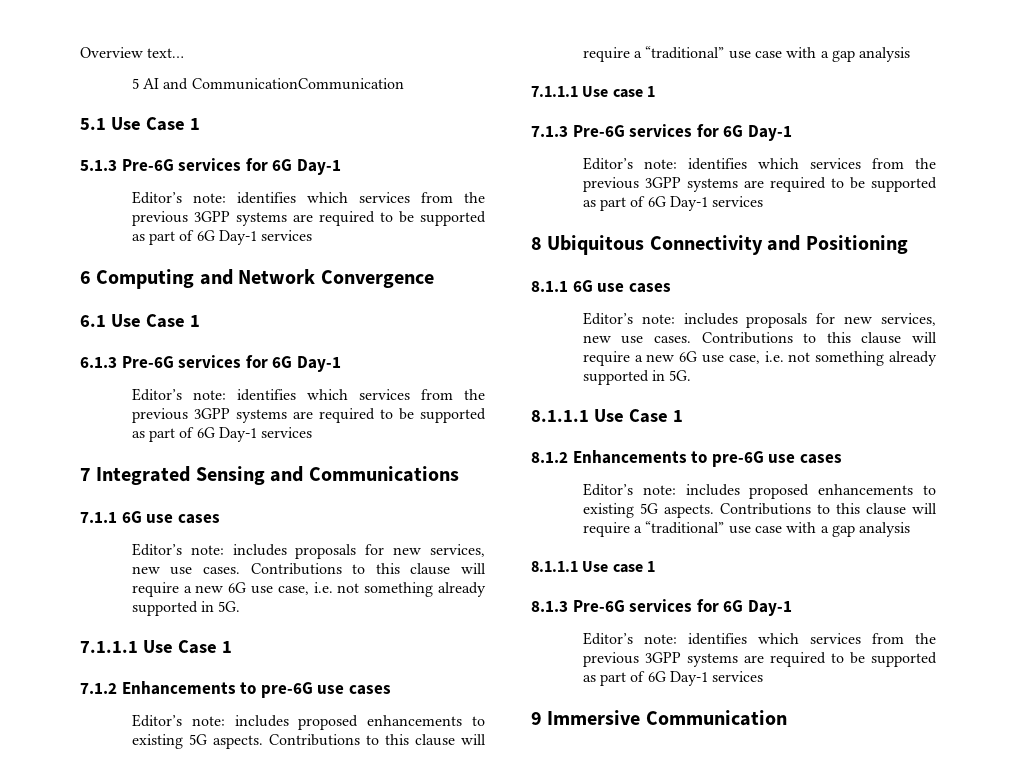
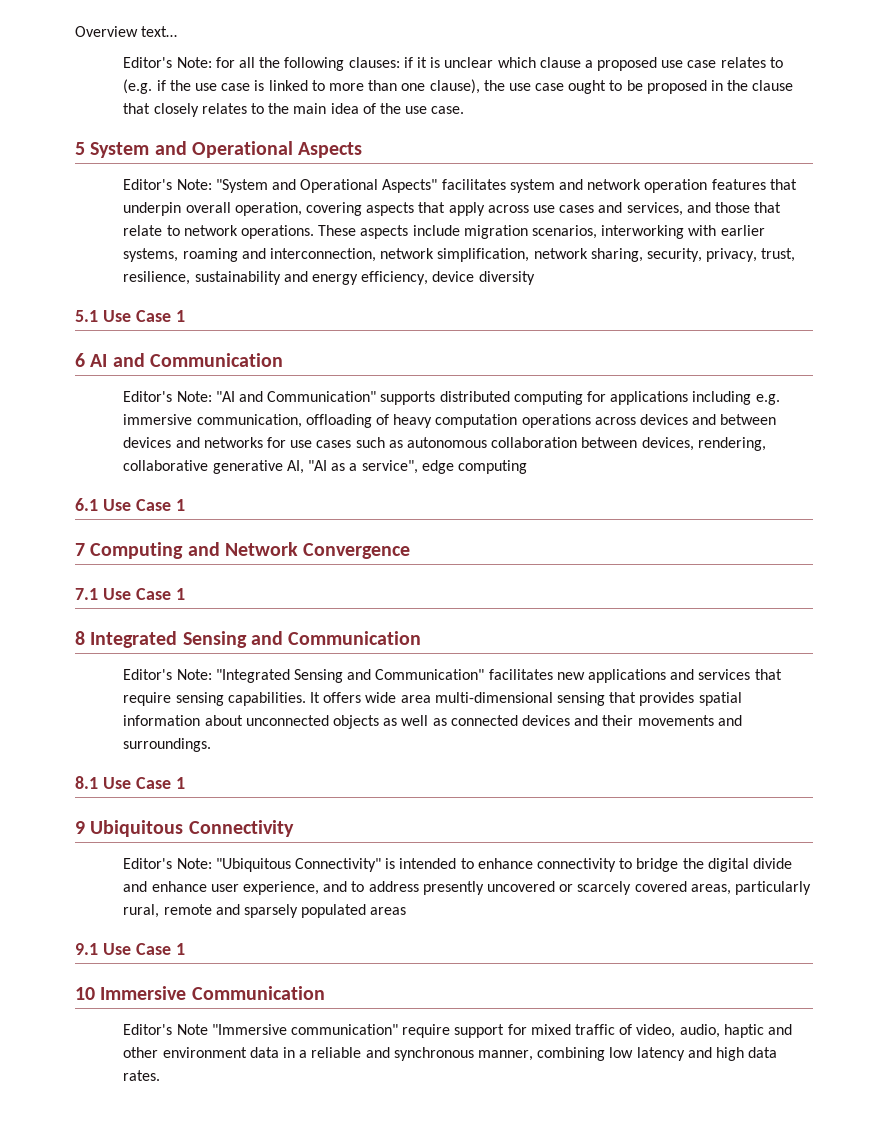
[131,78,404,90] [80,117,200,131] [80,158,341,175] [131,191,485,204] [131,211,487,226] [131,230,313,245] [80,269,434,289] [80,314,200,328] [80,355,341,372] [131,388,485,401] [131,408,487,423] [131,427,313,442] [80,466,459,485] [80,511,220,524] [131,543,485,559] [131,563,486,575] [131,582,487,597] [131,601,241,616] [80,640,232,654] [80,681,391,698] [131,714,485,730] [131,734,487,749] [582,46,911,62] [531,86,655,98] [531,124,792,141] [582,157,936,170] [582,177,937,192] [582,196,764,211] [531,235,908,255] [531,280,671,293] [582,312,936,328] [582,332,937,344] [582,351,937,366] [582,370,692,385] [531,409,683,423] [531,450,842,467] [582,483,936,499] [582,503,937,518] [582,521,911,537] [531,561,655,573] [531,599,792,616] [582,632,936,645] [582,652,937,667] [582,671,764,686] [531,710,787,726] 5 AI and CommunicationCommunication // 5.1 Use Case 1 // 5.1.3 Pre-6G services for 6G Day-1 // Editor’s note: identifies which services from the previous 3GPP systems are required to be supported as part of 6G Day-1 services // 6 Computing and Network Convergence // 6.1 Use Case 1 // 6.1.3 Pre-6G services for 6G Day-1 // Editor’s note: identifies which services from the previous 3GPP systems are required to be supported as part of 6G Day-1 services // 7 Integrated Sensing and Communications // 7.1.1 6G use cases // Editor’s note: includes proposals for new services, new use cases. Contributions to this clause will require a new 6G use case, i.e. not something already supported in 5G. // 7.1.1.1 Use Case 1 // 7.1.2 Enhancements to pre-6G use cases // Editor’s note: includes proposed enhancements to existing 5G aspects. Contributions to this clause will require a “traditional” use case with a gap analysis // 7.1.1.1 Use case 1 // 7.1.3 Pre-6G services for 6G Day-1 // Editor’s note: identifies which services from the previous 3GPP systems are required to be supported as part of 6G Day-1 services // 8 Ubiquitous Connectivity and Positioning // 8.1.1 6G use cases // Editor’s note: includes proposals for new services, new use cases. Contributions to this clause will require a new 6G use case, i.e. not something already supported in 5G. // 8.1.1.1 Use Case 1 // 8.1.2 Enhancements to pre-6G use cases // Editor’s note: includes proposed enhancements to existing 5G aspects. Contributions to this clause will require a “traditional” use case with a gap analysis // 8.1.1.1 Use case 1 // 8.1.3 Pre-6G services for 6G Day-1 // Editor’s note: identifies which services from the previous 3GPP systems are required to be supported as part of 6G Day-1 services // 9 Immersive Communication -> [123,57,783,71] [123,79,794,94] [123,103,465,117] [75,141,363,158] [123,179,797,193] [123,202,782,216] [123,225,765,239] [123,248,796,262] [123,271,535,285] [75,310,185,322] [75,353,283,367] [123,391,780,405] [123,414,777,428] [123,437,766,451] [123,460,527,474] [75,498,185,511] [75,542,411,559] [75,588,185,600] [75,631,422,648] [123,669,782,683] [123,692,742,706] [123,715,742,729] [123,738,212,752] [75,776,185,789] [75,820,294,837] [123,858,792,872] [123,881,811,895] [123,904,407,918] [75,943,185,955] [75,986,325,1000] [123,1024,792,1038] [123,1047,778,1061] [123,1070,161,1081] Editor's Note: for all the following clauses: if it is unclear which clause a proposed use case relates to (e.g. if the use case is linked to more than one clause), the use case ought to be proposed in the clause that closely relates to the main idea of the use case. // 5 System and Operational Aspects // Editor's Note: "System and Operational Aspects" facilitates system and network operation features that underpin overall operation, covering aspects that apply across use cases and services, and those that relate to network operations. These aspects include migration scenarios, interworking with earlier systems, roaming and interconnection, network simplification, network sharing, security, privacy, trust, resilience, sustainability and energy efficiency, device diversity // 5.1 Use Case 1 // 6 AI and Communication // Editor's Note: "AI and Communication" supports distributed computing for applications including e.g. immersive communication, offloading of heavy computation operations across devices and between devices and networks for use cases such as autonomous collaboration between devices, rendering, collaborative generative AI, "AI as a service", edge computing // 6.1 Use Case 1 // 7 Computing and Network Convergence // 7.1 Use Case 1 // 8 Integrated Sensing and Communication // Editor's Note: "Integrated Sensing and Communication" facilitates new applications and services that require sensing capabilities. It offers wide area multi-dimensional sensing that provides spatial information about unconnected objects as well as connected devices and their movements and surroundings. // 8.1 Use Case 1 // 9 Ubiquitous Connectivity // Editor's Note: "Ubiquitous Connectivity" is intended to enhance connectivity to bridge the digital divide and enhance user experience, and to address presently uncovered or scarcely covered areas, particularly rural, remote and sparsely populated areas // 9.1 Use Case 1 // 10 Immersive Communication // Editor's Note "Immersive communication" require support for mixed traffic of video, audio, haptic and other environment data in a reliable and synchronous manner, combining low latency and high data rates.

